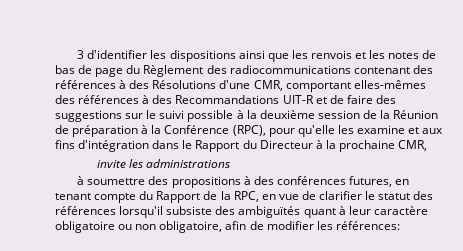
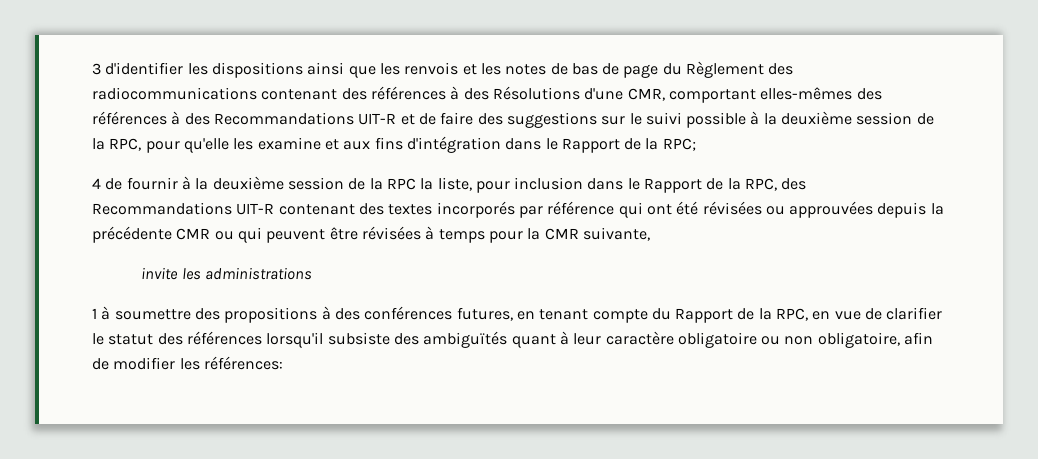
[393,110,439,119] [55,125,266,137] Réunion de préparation à la Conférence (RPC), -> [109,138,142,151] RPC,
[242,140,428,152] du Directeur à la prochaine CMR, -> [624,138,696,151] [92,176,807,193] [92,201,944,218] [92,226,650,243] de la RPC; // 4 de fournir à la deuxième session de la RPC la liste, pour inclusion dans le Rapport de la RPC, des Recommandations UIT-R contenant des textes incorporés par référence qui ont été révisées ou approuvées depuis la précédente CMR ou qui peuvent être révisées à temps pour la CMR suivante,
(231, 163) none -> [92,308,97,319] 1

